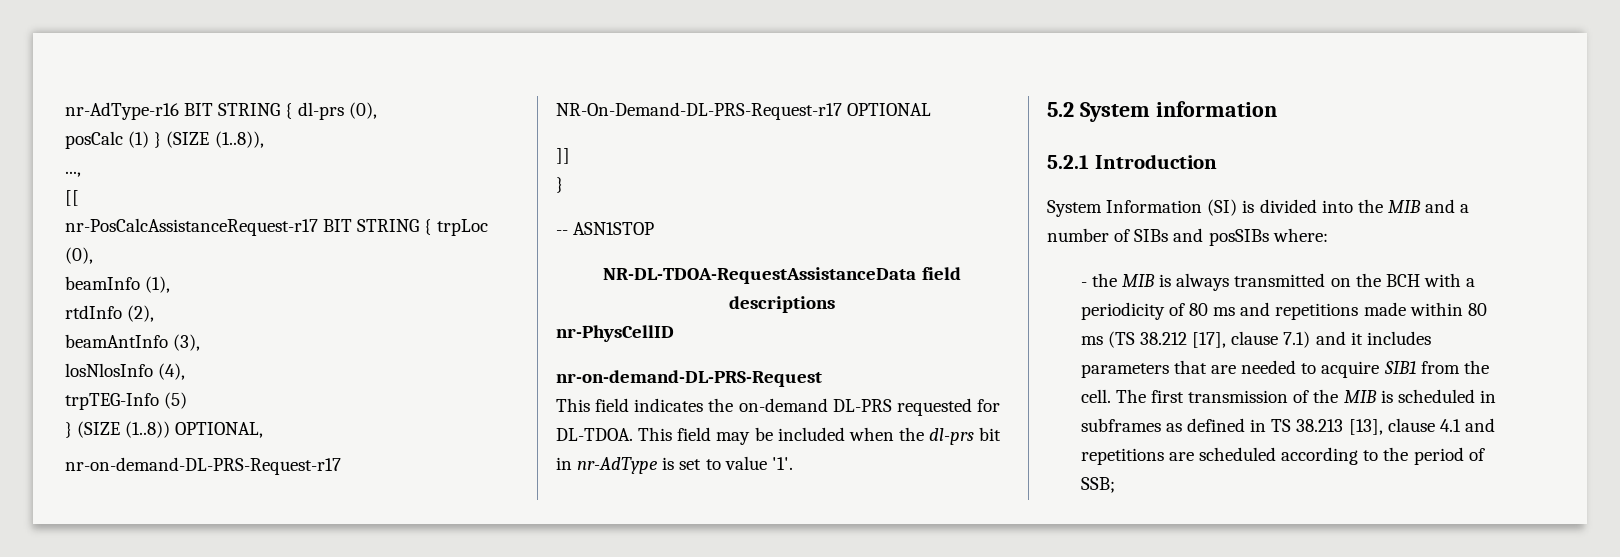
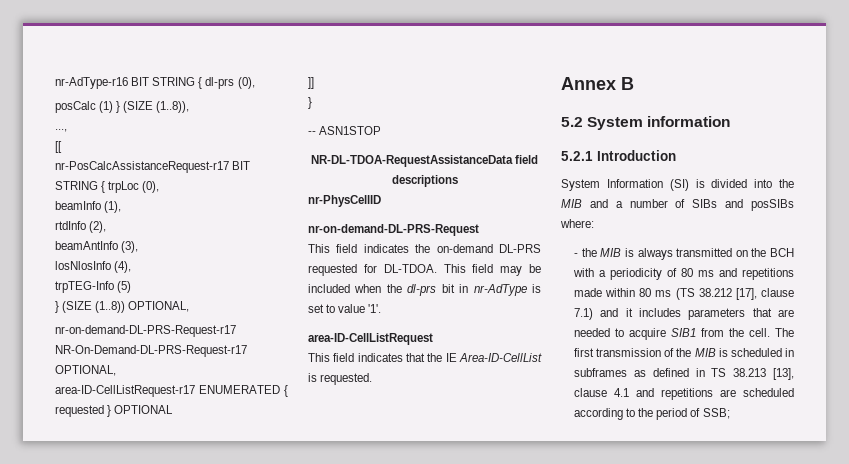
(842, 111) none -> [55,365,116,376] [55,385,288,397] [55,405,112,417] OPTIONAL, // area-ID-CellListRequest-r17 ENUMERATED { requested }
(793, 463) none -> [308,333,433,345] [308,353,542,362] [308,373,373,385] [561,77,634,90] // area-ID-CellListRequest // This field indicates that the IE Area-ID-CellList is requested. // Annex B

